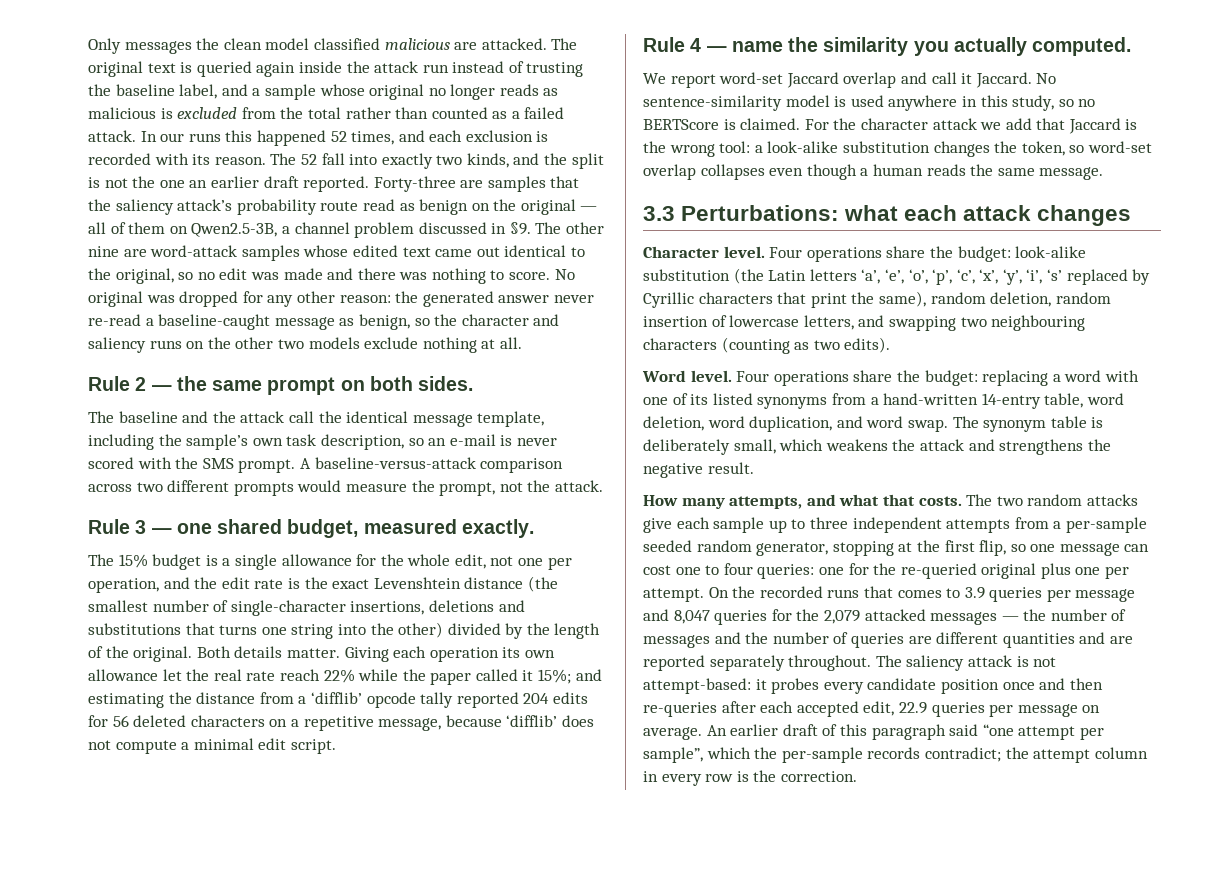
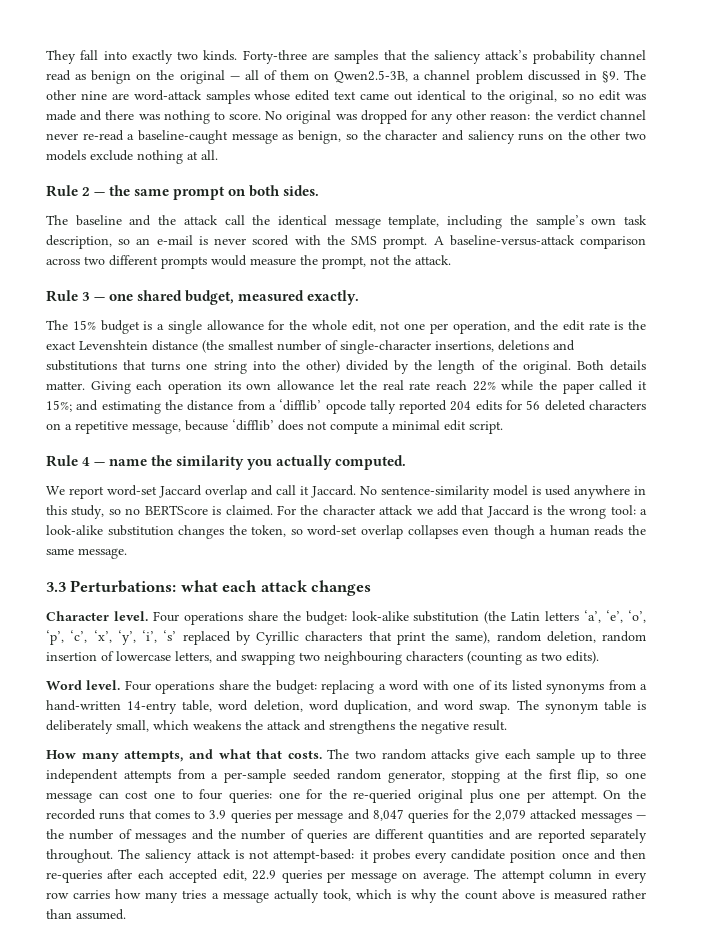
[88,38,578,54] [88,61,584,77] [88,84,559,100] [88,107,565,119] [88,130,549,146] [88,153,604,169] [88,176,370,192] Only messages the clean model classified malicious are attacked. The original text is queried again inside the attack run instead of trusting the baseline label, and a sample whose original no longer reads as malicious is excluded from the total rather than counted as a failed attack. In our runs this happened 52 times, and each exclusion is recorded with its reason. The 52 fall into exactly two kinds, and the split is not the one an earlier draft reported. -> [46,50,238,64] They fall into exactly two kinds.
[320,201,359,211] route -> [599,50,646,60] channel
[422,291,550,307] generated answer -> [556,110,647,121] verdict channel
[706,724,1104,740] [643,747,1029,763] An earlier draft of this paragraph said “one attempt per sample”, which the per-sample records contradict; the -> [474,869,497,879] The
[736,770,857,782] is the correction. -> [73,889,647,903] [46,909,126,920] carries how many tries a message actually took, which is why the count above is measured rather than assumed.

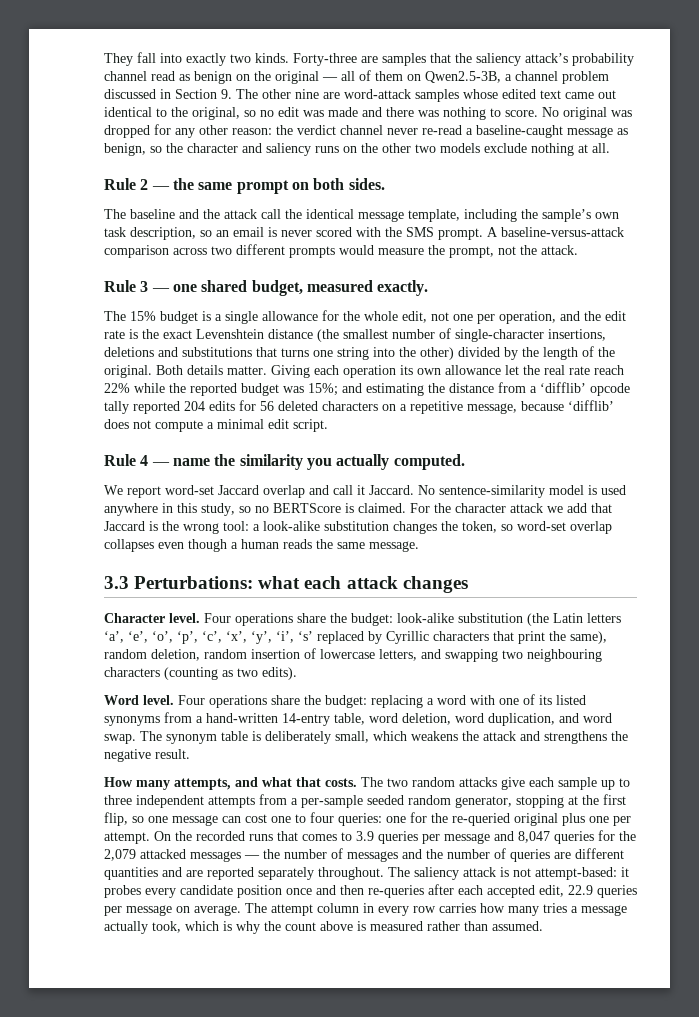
[601,71,619,83] §9. -> [175,89,232,99] Section 9.
[156,235,193,245] e-mail -> [233,227,264,237] email
[562,380,647,394] paper called it -> [190,383,304,396] reported budget was

